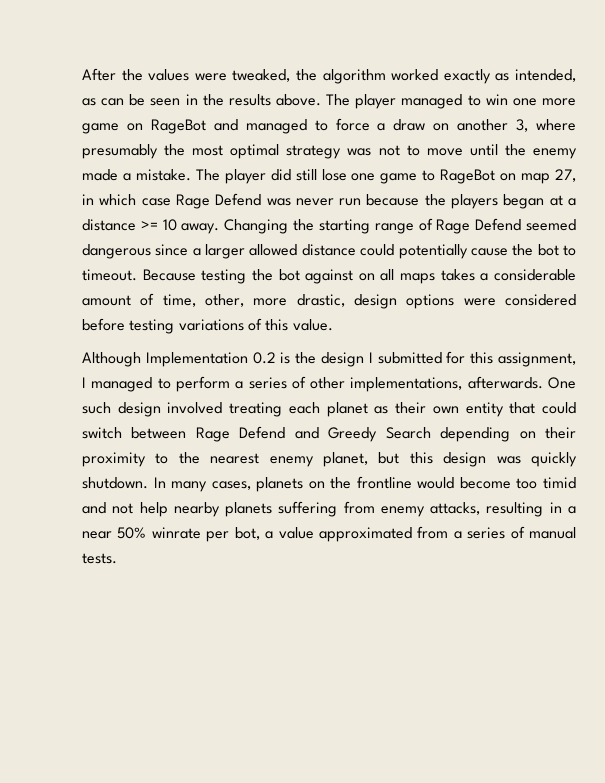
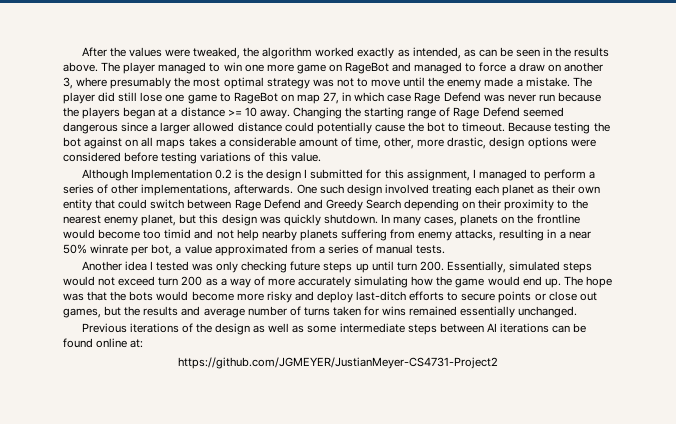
(117, 558) none -> [81,261,593,273] [63,276,612,288] [63,291,597,303] [63,306,578,318] [81,323,587,335] [63,338,144,348] [178,357,498,369] // Another idea I tested was only checking future steps up until turn 200. Essentially, simulated steps would not exceed turn 200 as a way of more accurately simulating how the game would end up. The hope was that the bots would become more risky and deploy last-ditch efforts to secure points or close out games, but the results and average number of turns taken for wins remained essentially unchanged. // Previous iterations of the design as well as some intermediate steps between AI iterations can be found online at: // https://github.com/JGMEYER/JustianMeyer-CS4731-Project2

